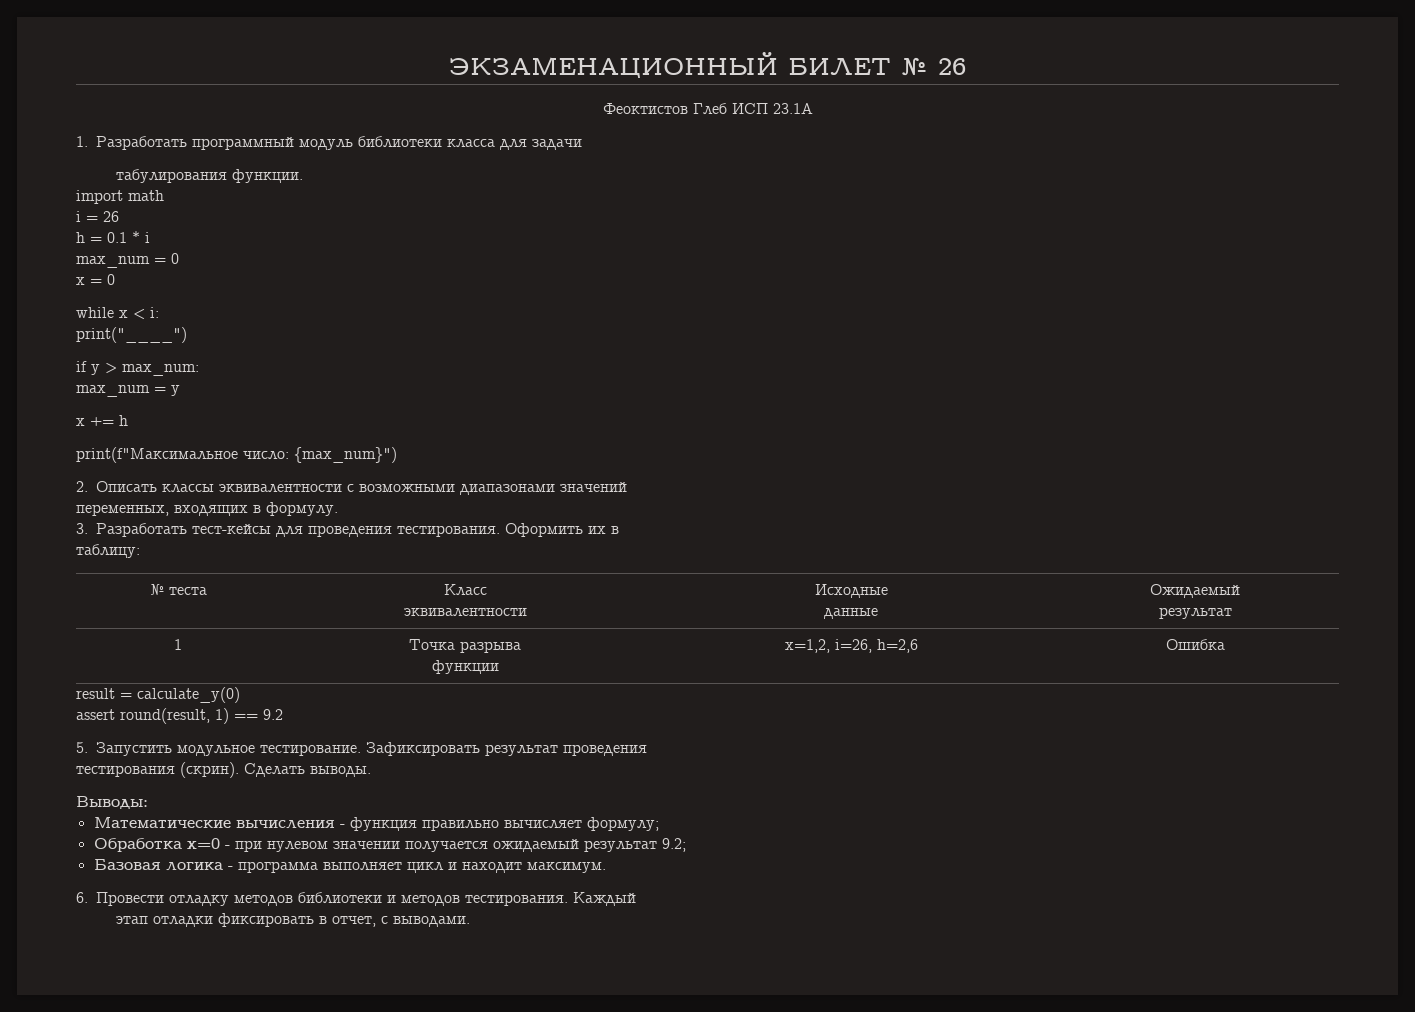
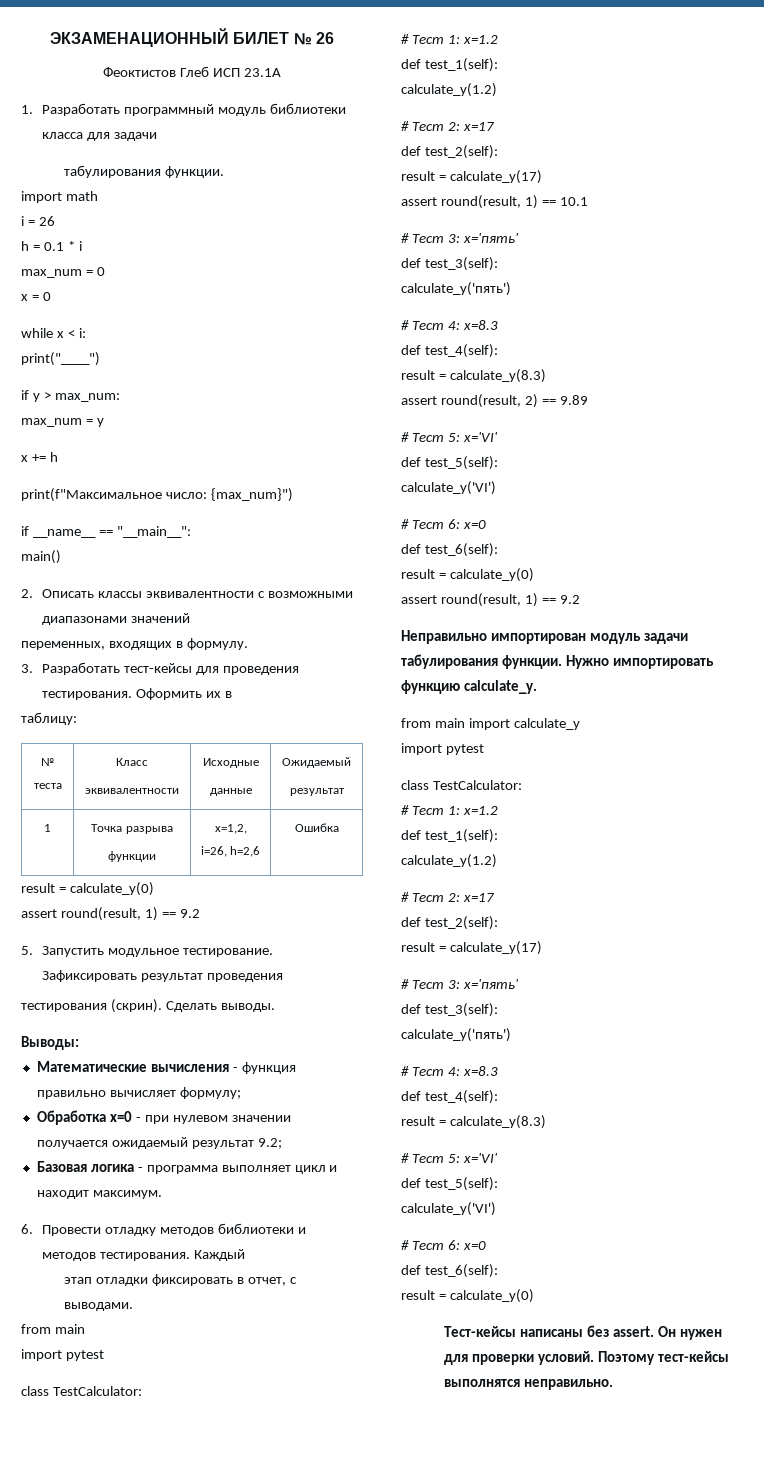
(397, 455) none -> [21,526,191,538] [21,550,61,564] // if __name__ == "__main__": // main()
(470, 921) none -> [21,1324,85,1334] [21,1349,104,1361] [21,1386,142,1396] [401,34,498,44] [401,58,498,72] [401,83,497,97] [401,121,495,131] [401,145,498,159] [401,170,542,184] [401,195,588,209] [401,233,519,243] [401,257,498,271] [401,282,511,296] [401,320,498,330] [401,344,498,358] [401,369,546,383] [401,394,588,408] [401,432,498,442] [401,456,498,470] [401,481,496,495] [401,519,486,529] [401,543,498,557] [401,568,534,582] [401,593,580,607] [401,630,688,644] [401,654,714,669] [401,680,537,694] [401,718,580,730] [401,743,484,755] [401,780,522,790] [401,805,498,815] [401,829,498,843] [401,854,497,868] [401,892,495,902] [401,916,498,930] [401,941,542,955] [401,979,519,989] [401,1003,498,1017] [401,1028,511,1042] [401,1066,498,1076] [401,1090,498,1104] [401,1115,546,1129] [401,1153,498,1163] [401,1177,498,1191] [401,1202,496,1216] [401,1240,486,1250] [401,1264,498,1278] [401,1289,534,1303] [443,1325,722,1340] [443,1351,729,1365] [443,1379,613,1390] // from main // import pytest // class TestCalculator: // # Тест 1: x=1.2 // def test_1(self): // calculate_y(1.2) // # Тест 2: x=17 // def test_2(self): // result = calculate_y(17) // assert round(result, 1) == 10.1 // # Тест 3: x='пять' // def test_3(self): // calculate_y('пять') // # Тест 4: x=8.3 // def test_4(self): // result = calculate_y(8.3) // assert round(result, 2) == 9.89 // # Тест 5: x='VI' // def test_5(self): // calculate_y('VI') // # Тест 6: x=0 // def test_6(self): // result = calculate_y(0) // assert round(result, 1) == 9.2 // Неправильно импортирован модуль задачи табулирования функции. Нужно импортировать функцию calculate_y. // from main import calculate_y // import pytest // class TestCalculator: // # Тест 1: x=1.2 // def test_1(self): // calculate_y(1.2) // # Тест 2: x=17 // def test_2(self): // result = calculate_y(17) // # Тест 3: x='пять' // def test_3(self): // calculate_y('пять') // # Тест 4: x=8.3 // def test_4(self): // result = calculate_y(8.3) // # Тест 5: x='VI' // def test_5(self): // calculate_y('VI') // # Тест 6: x=0 // def test_6(self): // result = calculate_y(0) // Тест-кейсы написаны без assert. Он нужен для проверки условий. Поэтому тест-кейсы выполнятся неправильно.

